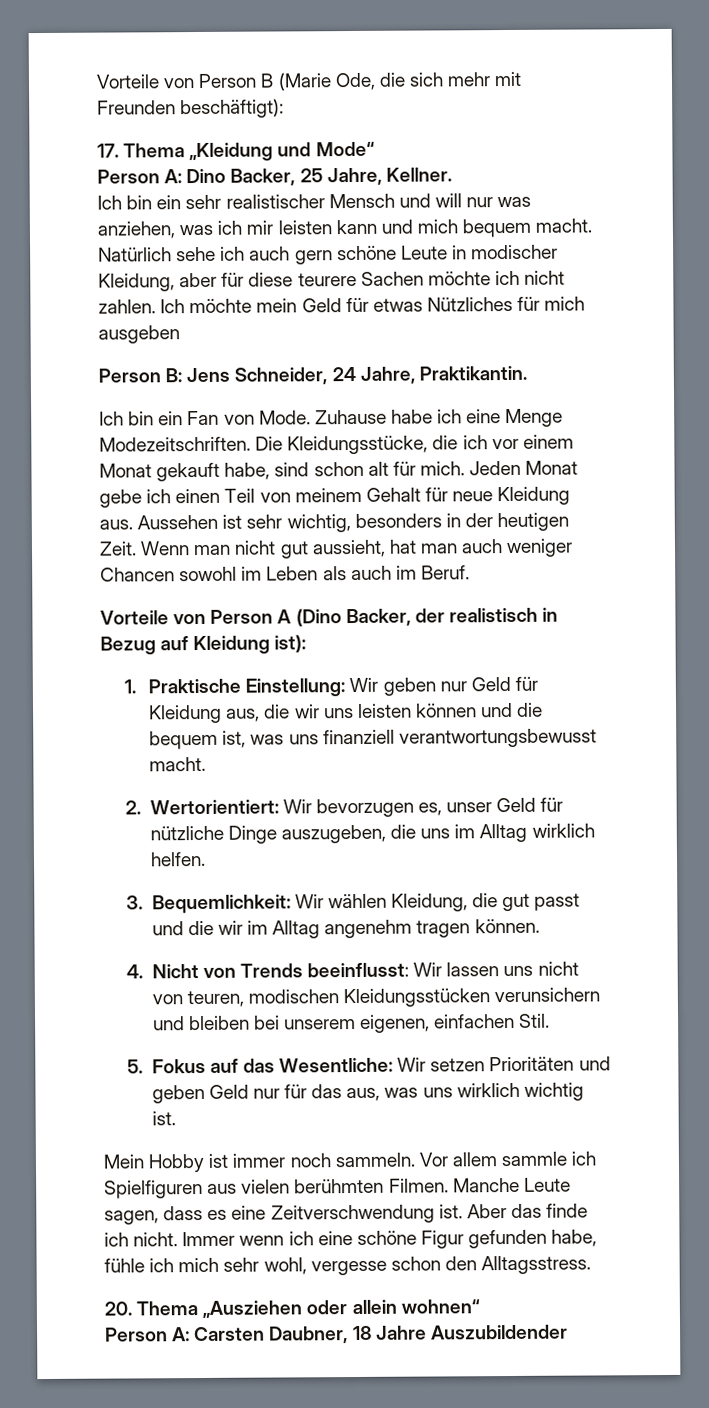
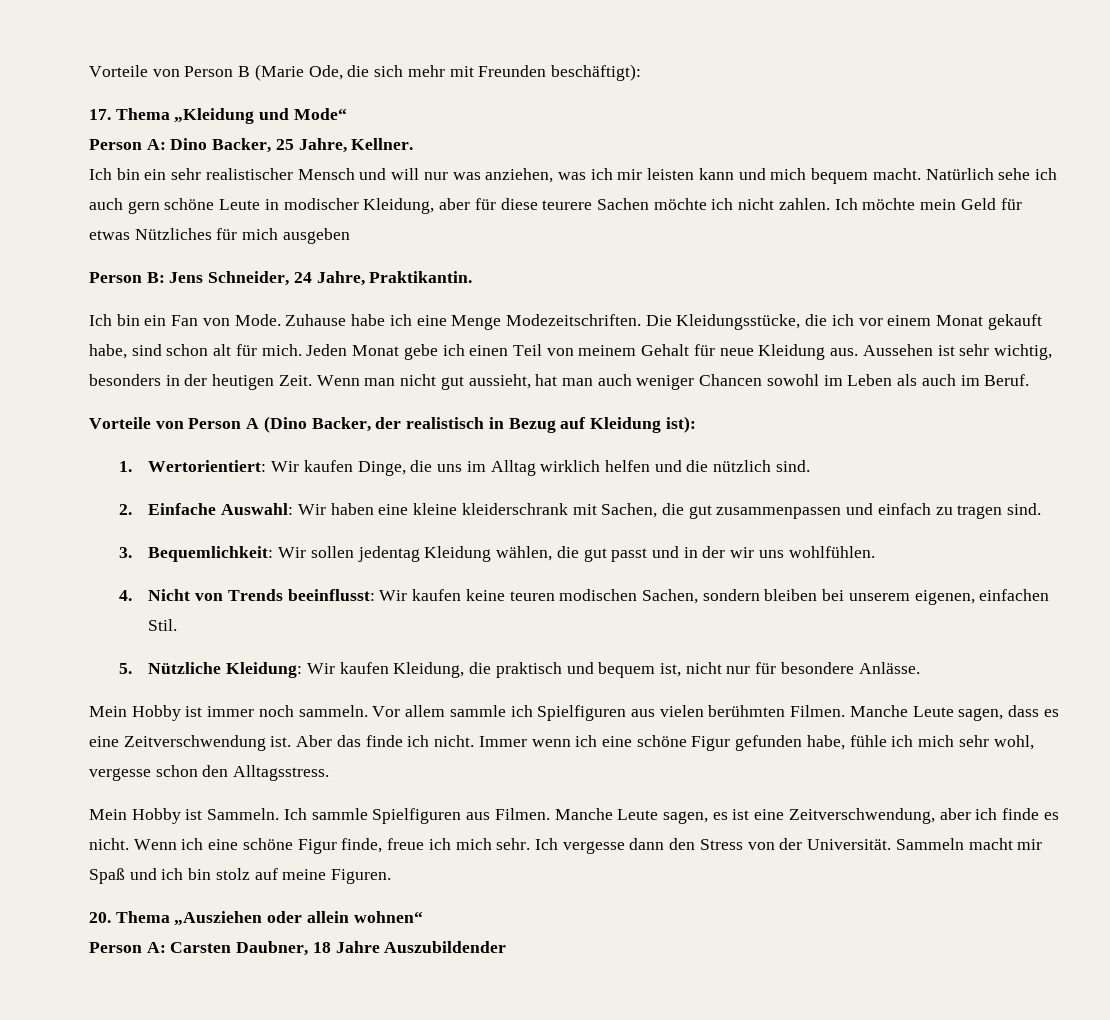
[148,676,538,697] [149,702,544,724] [149,728,597,750] [149,756,207,772] [125,797,564,818] [149,824,386,844] Praktische Einstellung: Wir geben nur Geld für Kleidung aus, die wir uns leisten können und die bequem ist, was uns finanziell verantwortungsbewusst macht. // 2. Wertorientiert: Wir bevorzugen es, unser Geld für nützliche Dinge auszugeben, -> [148,460,406,476] Wertorientiert: Wir kaufen Dinge,
[149,851,206,867] [126,893,581,914] [151,918,540,939] helfen. // 3. Bequemlichkeit: Wir wählen Kleidung, die gut passt und die wir im Alltag angenehm tragen können. -> [604,460,810,472] [118,503,1042,519] [118,546,875,562] helfen und die nützlich sind. // 2. Einfache Auswahl: Wir haben eine kleine kleiderschrank mit Sachen, die gut zusammenpassen und einfach zu tragen sind. // 3. Bequemlichkeit: Wir sollen jedentag Kleidung wählen, die gut passt und in der wir uns wohlfühlen.
[446,961,579,977] [151,987,601,1008] [152,1016,185,1031] lassen uns nicht von teuren, modischen Kleidungsstücken verunsichern und -> [412,589,760,604] kaufen keine teuren modischen Sachen, sondern
[151,1056,611,1074] [151,1082,584,1104] [151,1111,176,1126] Fokus auf das Wesentliche: Wir setzen Prioritäten und geben Geld nur für das aus, was uns wirklich wichtig ist. -> [148,662,920,678] Nützliche Kleidung: Wir kaufen Kleidung, die praktisch und bequem ist, nicht nur für besondere Anlässe.
(592, 1265) none -> [89,808,1059,824] [89,838,1043,854] [89,868,392,884] // Mein Hobby ist Sammeln. Ich sammle Spielfiguren aus Filmen. Manche Leute sagen, es ist eine Zeitverschwendung, aber ich finde es nicht. Wenn ich eine schöne Figur finde, freue ich mich sehr. Ich vergesse dann den Stress von der Universität. Sammeln macht mir Spaß und ich bin stolz auf meine Figuren.

